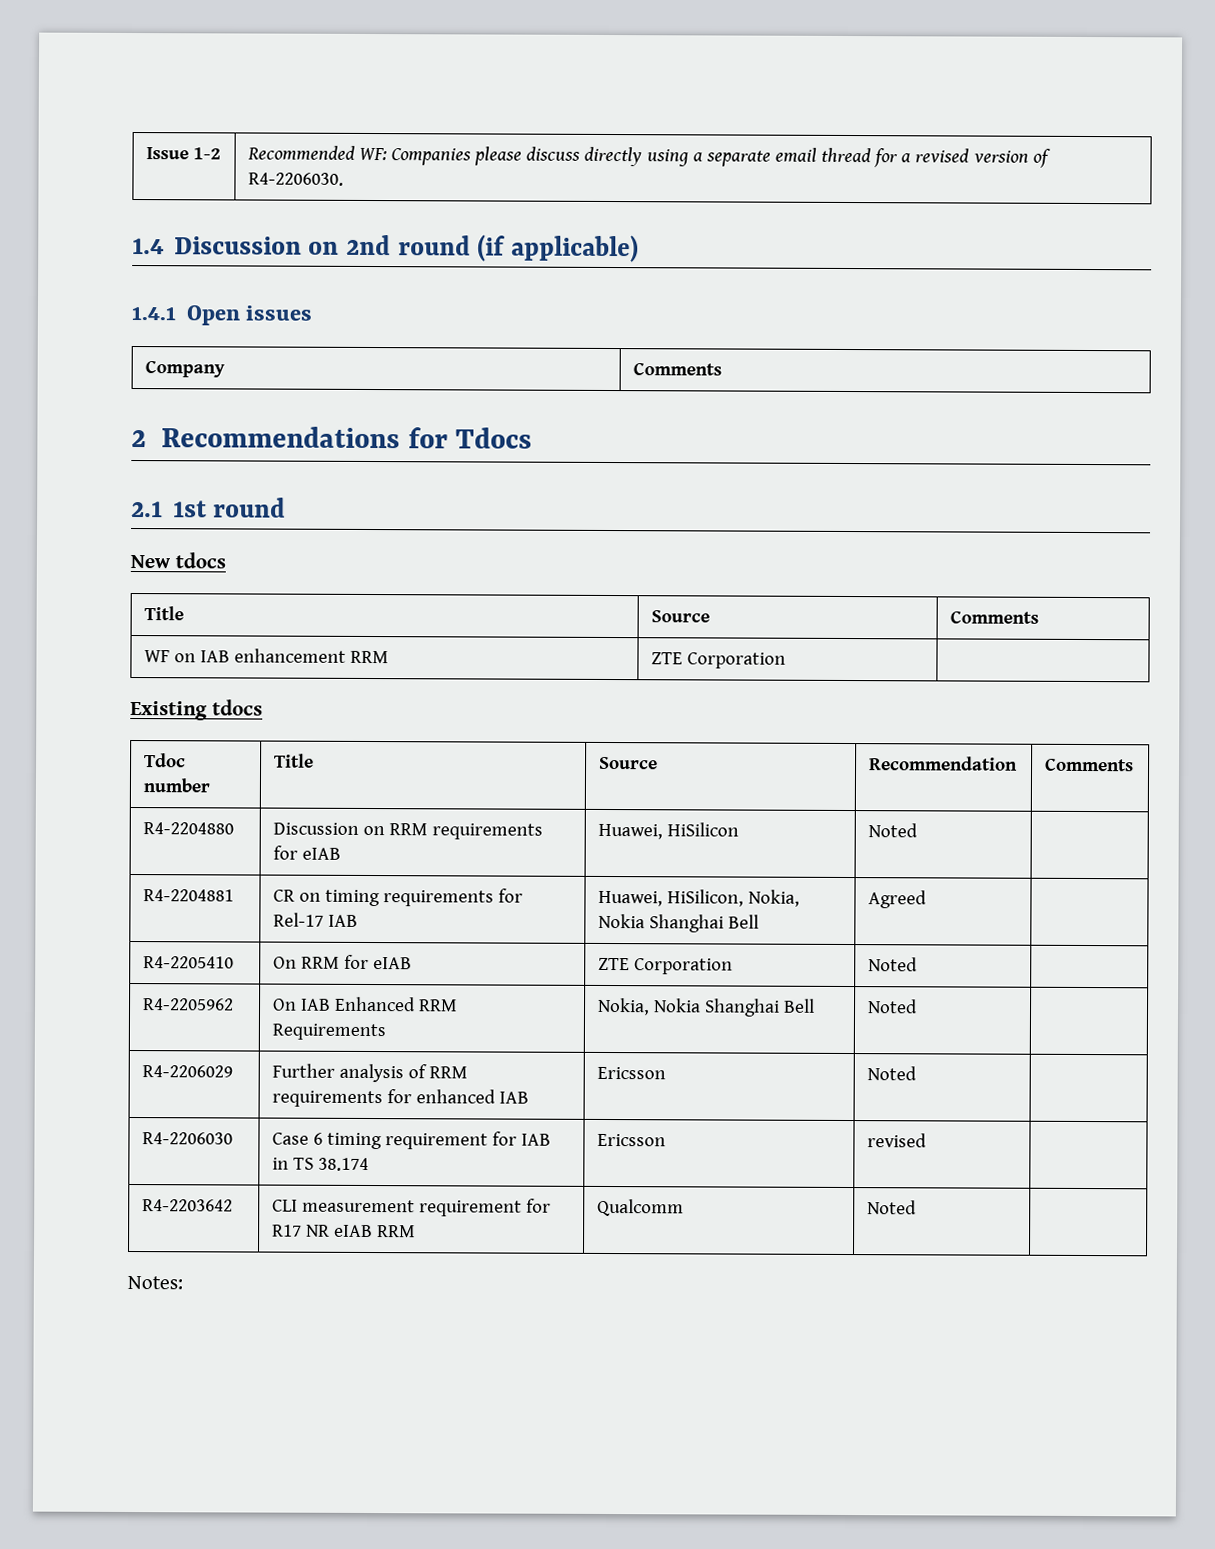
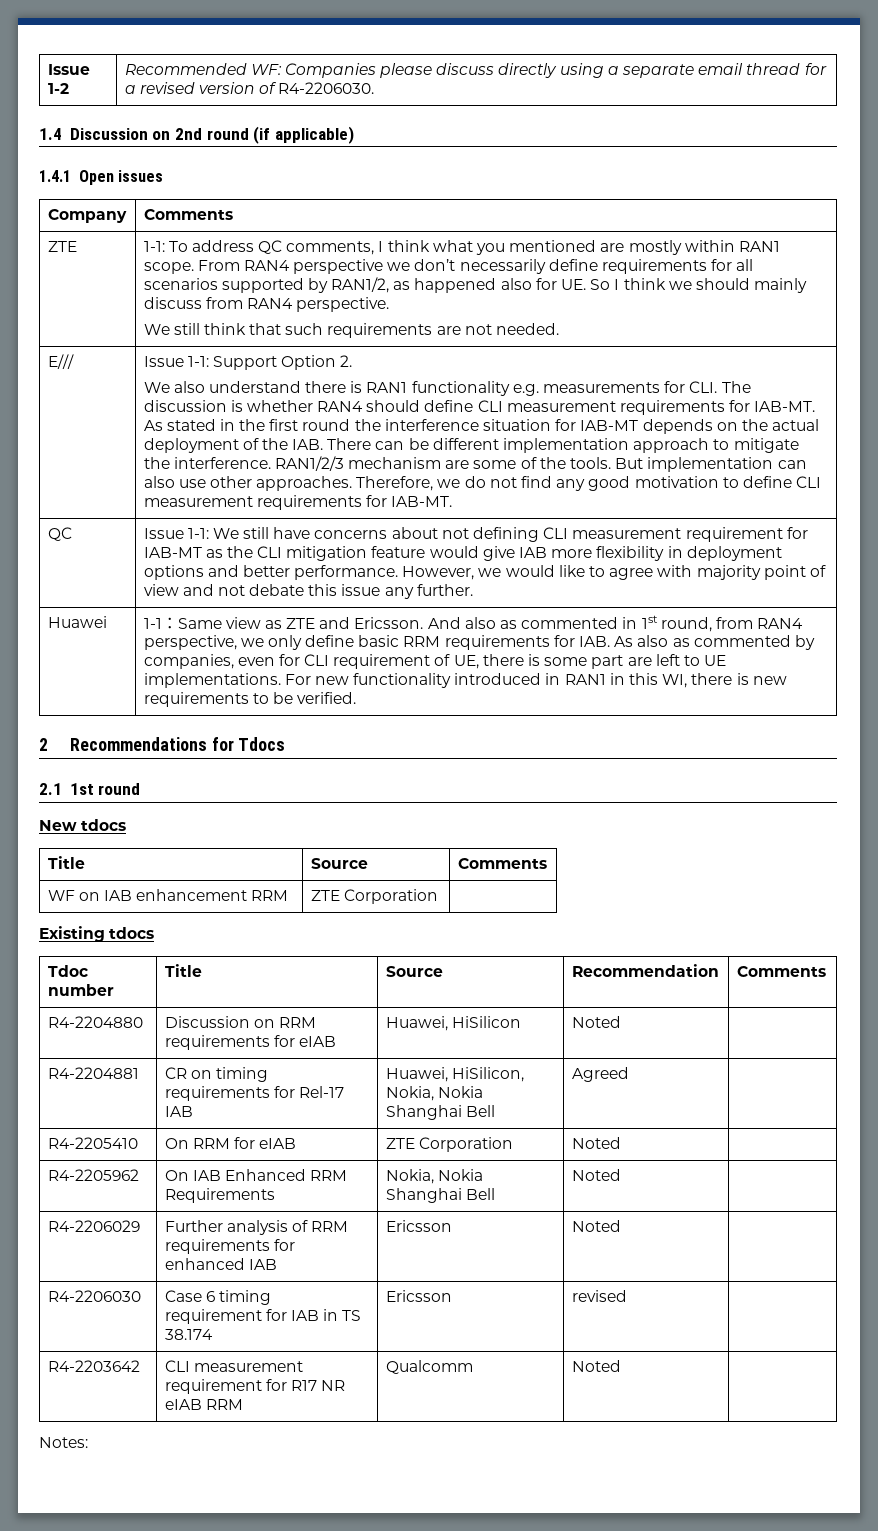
(722, 369) none -> [47,241,77,252] [143,240,780,255] [143,259,754,274] [143,277,808,293] [143,297,390,312] [143,323,560,338] [47,354,74,369] [143,355,353,370] [143,381,751,396] [143,400,816,415] [143,419,820,434] [143,438,799,453] [143,456,807,472] [143,476,822,491] [143,495,453,510] [47,527,72,541] [143,527,808,542] [143,546,782,561] [143,565,826,580] [143,584,473,599] [47,616,107,628] [143,615,804,632] [143,635,815,650] [143,654,727,669] [143,673,787,688] [143,692,357,707] // ZTE | 1-1: To address QC comments, I think what you mentioned are mostly within RAN1 scope. From RAN4 perspective we don’t necessarily define requirements for all scenarios supported by RAN1/2, as happened also for UE. So I think we should mainly discuss from RAN4 perspective. // We still think that such requirements are not needed. // E/// | Issue 1-1: Support Option 2. // We also understand there is RAN1 functionality e.g. measurements for CLI. The discussion is whether RAN4 should define CLI measurement requirements for IAB-MT. As stated in the first round the interference situation for IAB-MT depends on the actual deployment of the IAB. There can be different implementation approach to mitigate the interference. RAN1/2/3 mechanism are some of the tools. But implementation can also use other approaches. Therefore, we do not find any good motivation to define CLI measurement requirements for IAB-MT. // QC | Issue 1-1: We still have concerns about not defining CLI measurement requirement for IAB-MT as the CLI mitigation feature would give IAB more flexibility in deployment options and better performance. However, we would like to agree with majority point of view and not debate this issue any further. // Huawei | 1-1：Same view as ZTE and Ericsson. And also as commented in 1st round, from RAN4 perspective, we only define basic RRM requirements for IAB. As also as commented by companies, even for CLI requirement of UE, there is some part are left to UE implementations. For new functionality introduced in RAN1 in this WI, there is new requirements to be verified.

